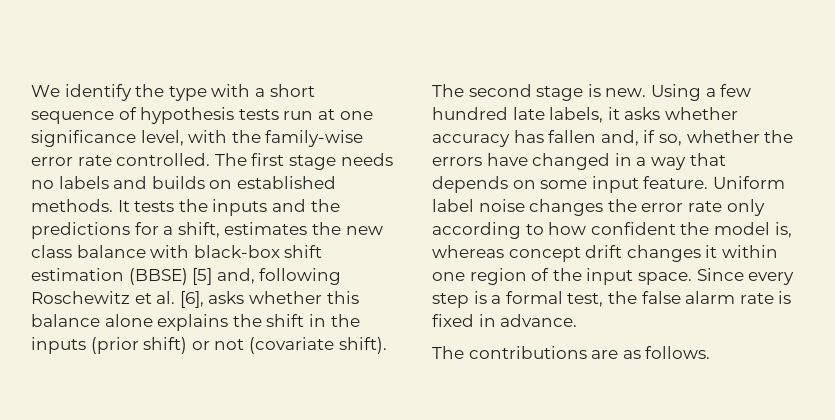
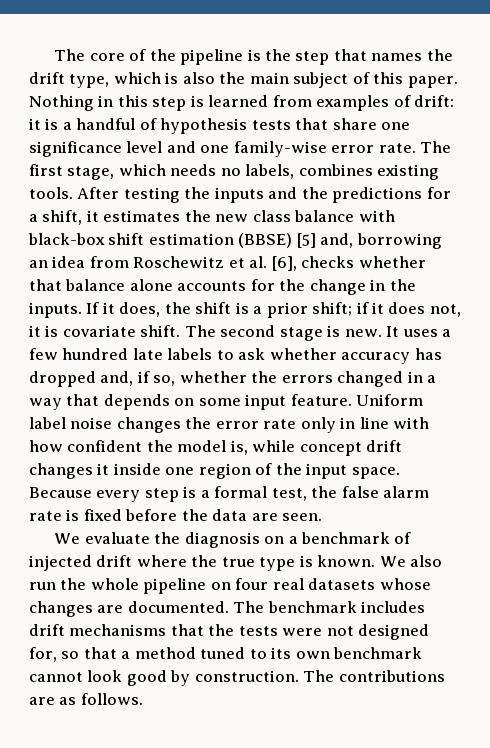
[31,84,315,101] [31,107,373,124] [31,130,364,147] [31,153,393,170] [31,176,336,189] [31,199,175,212] We identify the type with a short sequence of hypothesis tests run at one significance level, with the family-wise error rate controlled. The first stage needs no labels and builds on established methods. It tests -> [54,49,453,65] [29,72,458,88] [29,95,455,111] [29,118,411,134] [29,141,452,157] [29,164,440,180] [29,187,180,203] The core of the pipeline is the step that names the drift type, which is also the main subject of this paper. Nothing in this step is learned from examples of drift: it is a handful of hypothesis tests that share one significance level and one family-wise error rate. The first stage, which needs no labels, combines existing tools. After testing
(220, 230) none -> [86,210,99,222] it
[259,268,342,285] [31,291,359,308] [31,314,360,331] [31,337,387,354] following Roschewitz et al. [6], asks whether this balance alone explains the shift in the inputs (prior shift) or not (covariate shift). -> [356,233,442,249] [29,256,426,271] [29,279,416,295] [29,302,461,318] [29,325,181,337] borrowing an idea from Roschewitz et al. [6], checks whether that balance alone accounts for the change in the inputs. If it does, the shift is a prior shift; if it does not, it is covariate shift.
[650,84,701,101] Using -> [386,326,438,337] It uses
[549,107,661,123] labels, it asks -> [167,348,266,360] labels to ask
[548,130,597,143] fallen -> [29,371,96,387] dropped
[486,153,528,166] have -> (333, 379) none
[432,222,544,239] according to -> [340,417,430,429] in line with
[432,245,504,258] whereas -> [252,440,296,452] while
[721,245,778,258] within -> [113,463,161,475] inside
[696,268,744,281] Since -> [29,487,92,498] Because
[478,314,578,327] in advance. // -> [125,509,323,521] [54,532,412,548] [29,555,443,571] [29,578,431,594] [29,601,426,617] [29,624,430,640] [29,647,423,662] [29,670,299,686] before the data are seen. // We evaluate the diagnosis on a benchmark of injected drift where the true type is known. We also run the whole pipeline on four real datasets whose changes are documented. The benchmark includes drift mechanisms that the tests were not designed for, so that a method tuned to its own benchmark cannot look good by construction.

